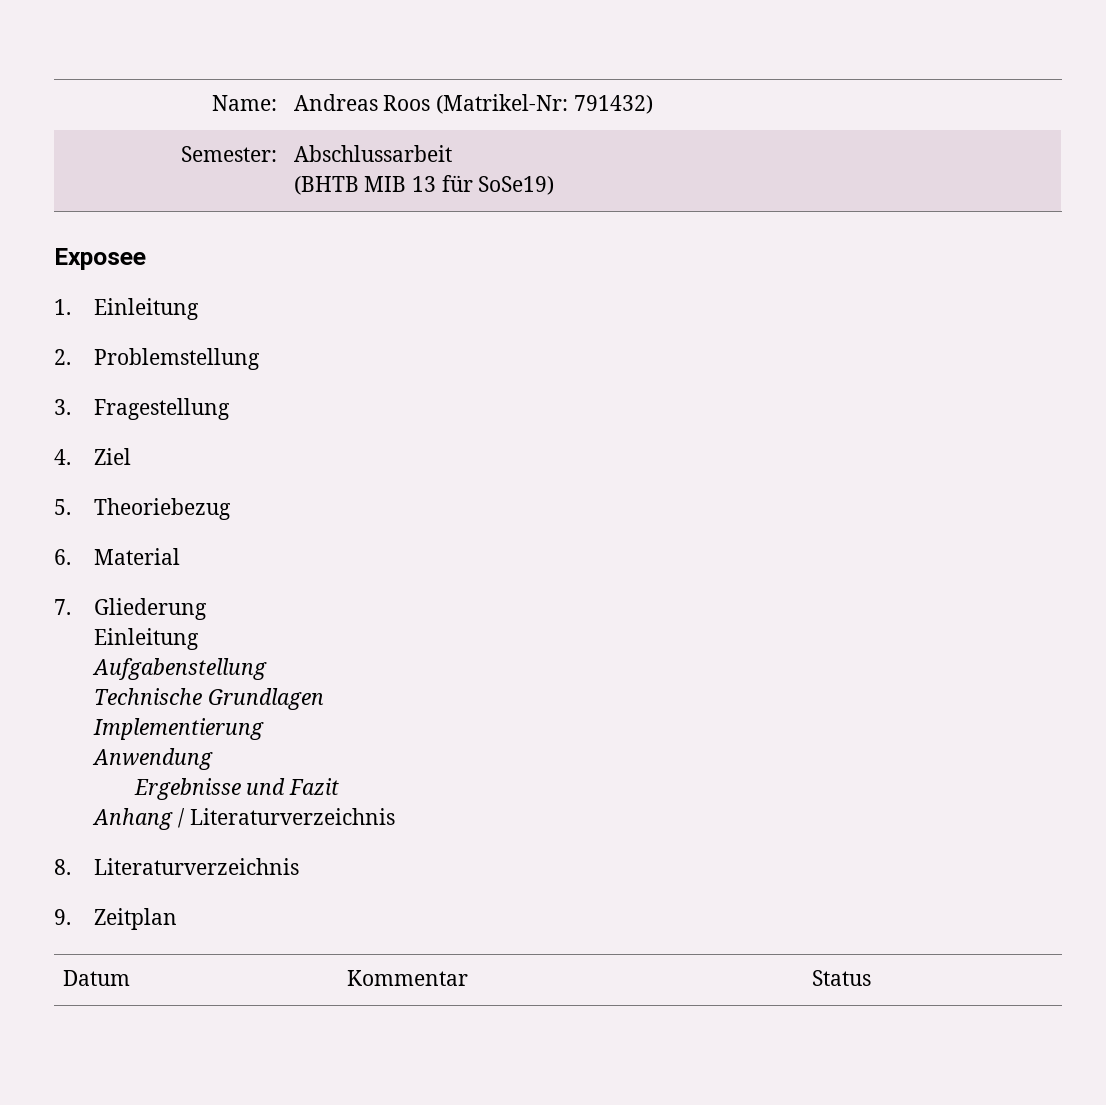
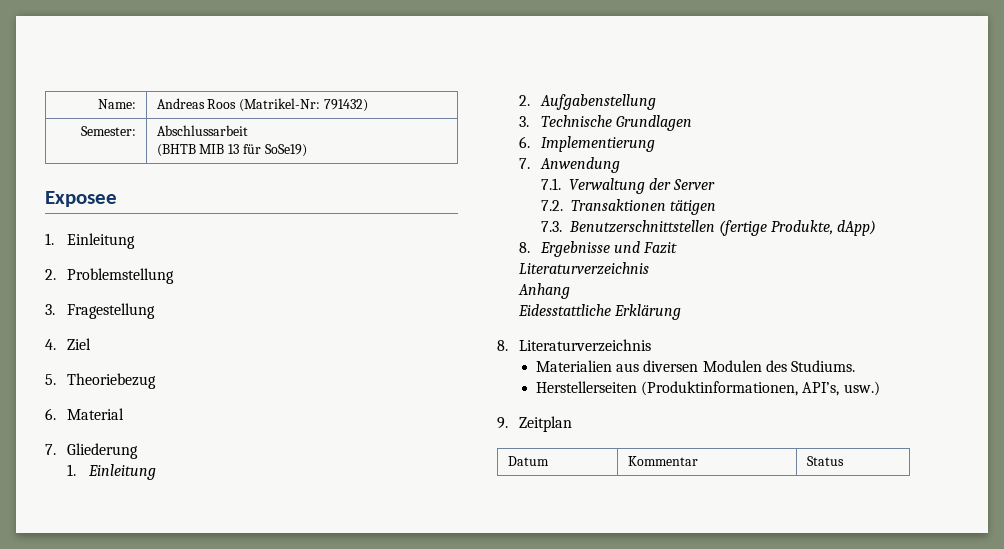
[94,628,200,650] Einleitung // -> [67,464,157,480] [519,95,531,106] 1. Einleitung // 2.
(268, 669) none -> [519,116,530,127] 3.
(325, 699) none -> [519,136,531,148] 6.
(265, 729) none -> [519,158,531,169] 7.
(214, 759) none -> [541,178,716,194] [541,199,717,215] [541,220,877,236] [519,242,531,253] 7.1. Verwaltung der Server // 7.2. Transaktionen tätigen // 7.3. Benutzerschnittstellen (fertige Produkte, dApp) // 8.
(340, 786) none -> [519,262,650,275] // Literaturverzeichnis
[178,808,395,828] / Literaturverzeichnis -> [518,304,682,320] // Eidesstattliche Erklärung
(300, 866) none -> [536,360,856,372] [536,381,880,396] // Materialien aus diversen Modulen des Studiums. // Herstellerseiten (Produktinformationen, API’s, usw.)

